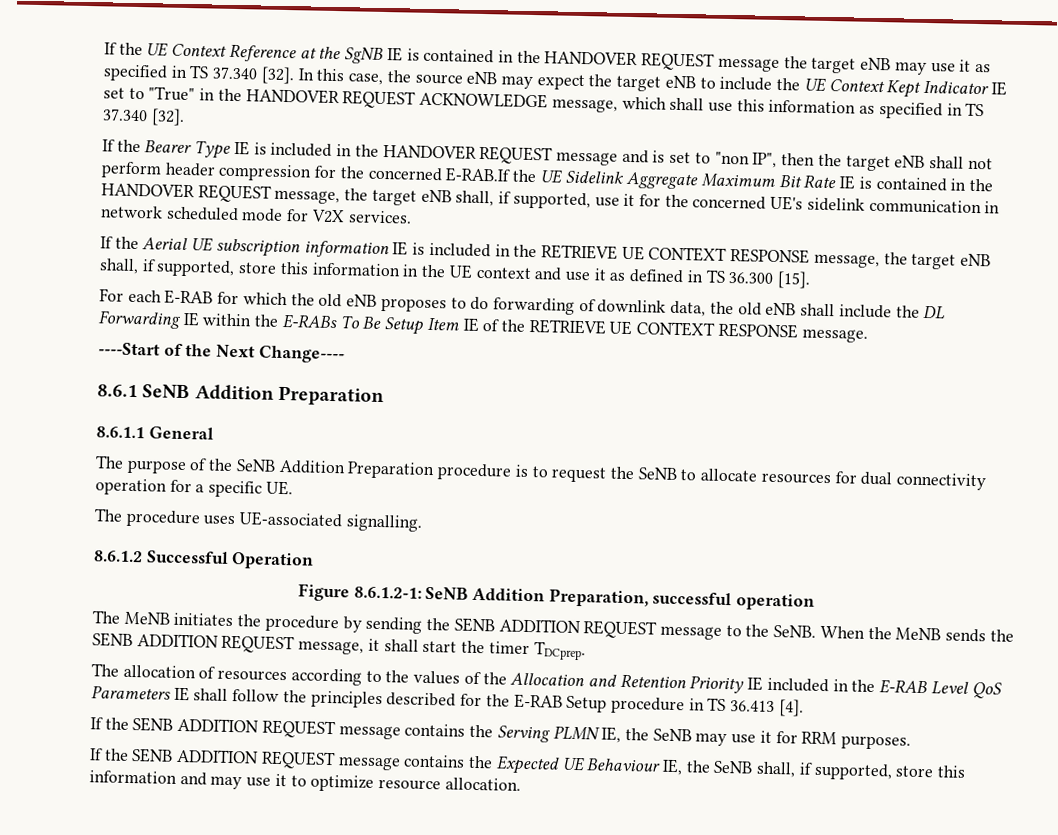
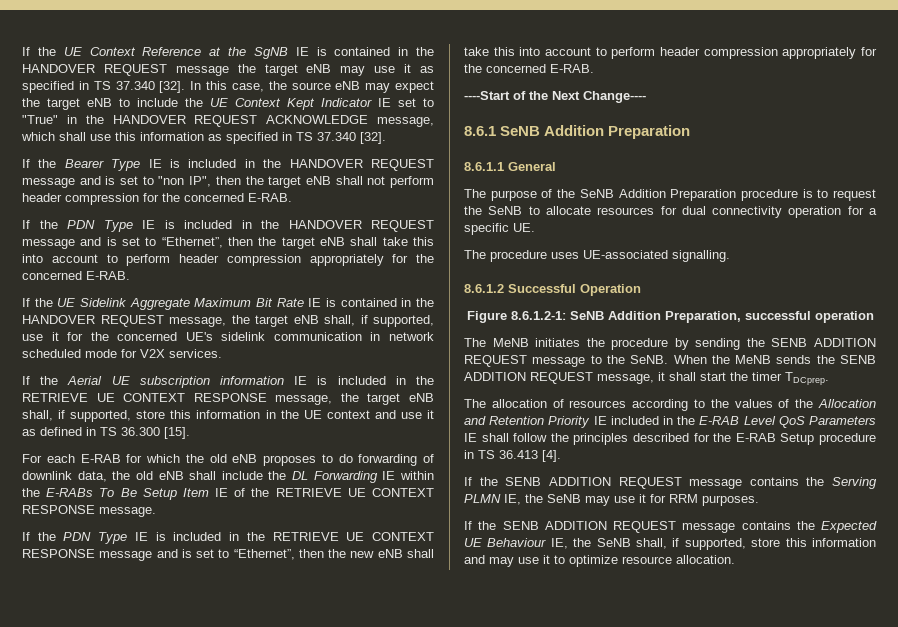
[445,167,512,183] E-RAB.If -> [248,193,292,202] [22,220,434,232] [22,237,434,249] [22,254,434,266] [22,271,130,280] [22,298,30,307] E-RAB. // If the PDN Type IE is included in the HANDOVER REQUEST message and is set to “Ethernet”, then the target eNB shall take this into account to perform header compression appropriately for the concerned E-RAB. // If
(868, 335) none -> [22,532,434,544] [22,549,434,561] [464,47,877,59] [464,64,594,73] // If the PDN Type IE is included in the RETRIEVE UE CONTEXT RESPONSE message and is set to “Ethernet”, then the new eNB shall take this into account to perform header compression appropriately for the concerned E-RAB.

